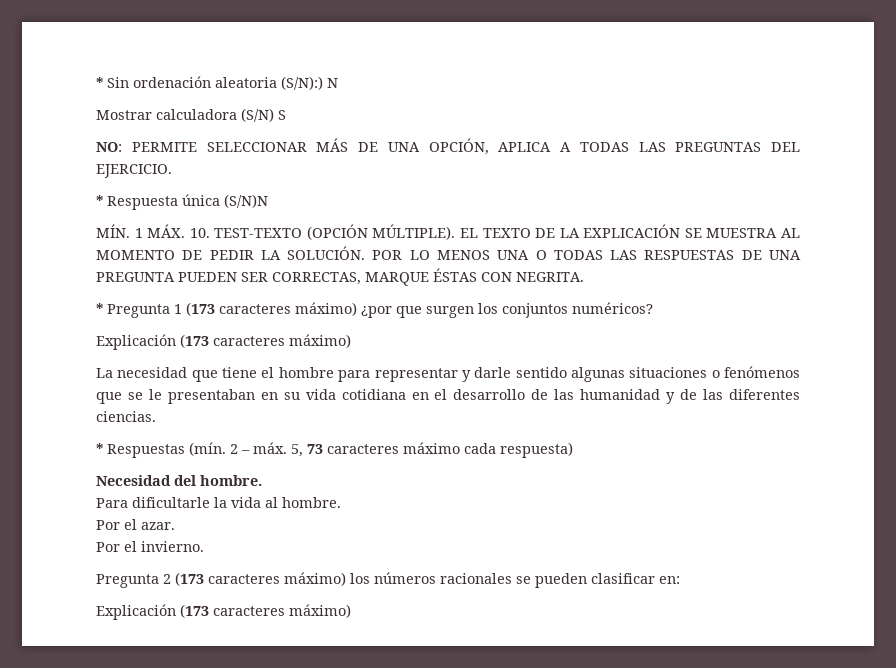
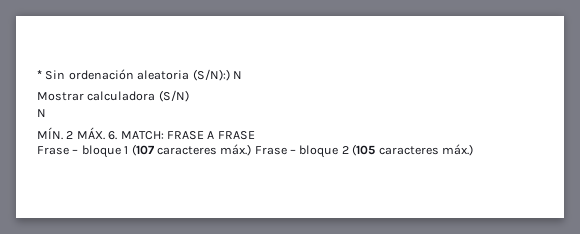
[278,110,286,120] [96,138,800,155] [96,164,172,178] [96,194,268,210] [96,224,800,240] [96,246,802,260] [96,268,584,286] [96,302,653,318] [96,334,351,350] [96,366,800,382] [96,389,801,404] [96,411,156,422] [96,442,573,458] [96,475,262,486] [96,497,341,508] [96,519,175,530] [96,541,204,552] [96,572,680,588] [96,604,351,620] S // NO: PERMITE SELECCIONAR MÁS DE UNA OPCIÓN, APLICA A TODAS LAS PREGUNTAS DEL EJERCICIO. // * Respuesta única (S/N)N // MÍN. 1 MÁX. 10. TEST-TEXTO (OPCIÓN MÚLTIPLE). EL TEXTO DE LA EXPLICACIÓN SE MUESTRA AL MOMENTO DE PEDIR LA SOLUCIÓN. POR LO MENOS UNA O TODAS LAS RESPUESTAS DE UNA PREGUNTA PUEDEN SER CORRECTAS, MARQUE ÉSTAS CON NEGRITA. // * Pregunta 1 (173 caracteres máximo) ¿por que surgen los conjuntos numéricos? // Explicación (173 caracteres máximo) // La necesidad que tiene el hombre para representar y darle sentido algunas situaciones o fenómenos que se le presentaban en su vida cotidiana en el desarrollo de las humanidad y de las diferentes ciencias. // * Respuestas (mín. 2 – máx. 5, 73 caracteres máximo cada respuesta) // Necesidad del hombre. // Para dificultarle la vida al hombre. // Por el azar. // Por el invierno. // Pregunta 2 (173 caracteres máximo) los números racionales se pueden clasificar en: // Explicación (173 caracteres máximo) -> [37,109,46,117] [37,127,255,140] [37,144,473,158] // N // MÍN. 2 MÁX. 6. MATCH: FRASE A FRASE // Frase – bloque 1 (107 caracteres máx.) Frase – bloque 2 (105 caracteres máx.)

